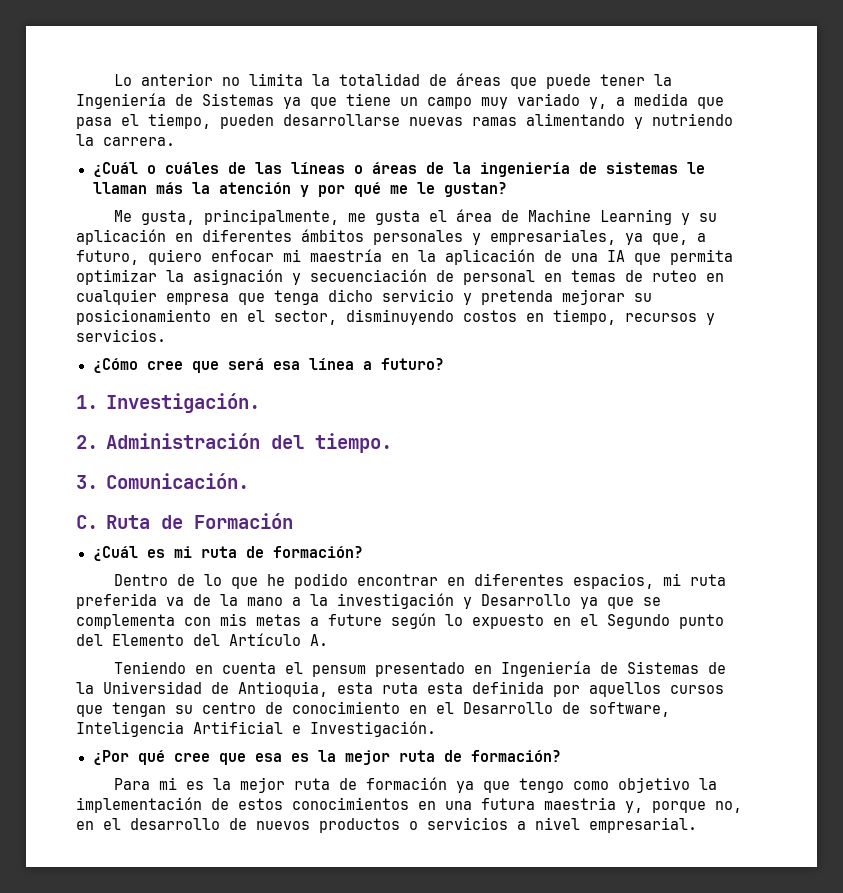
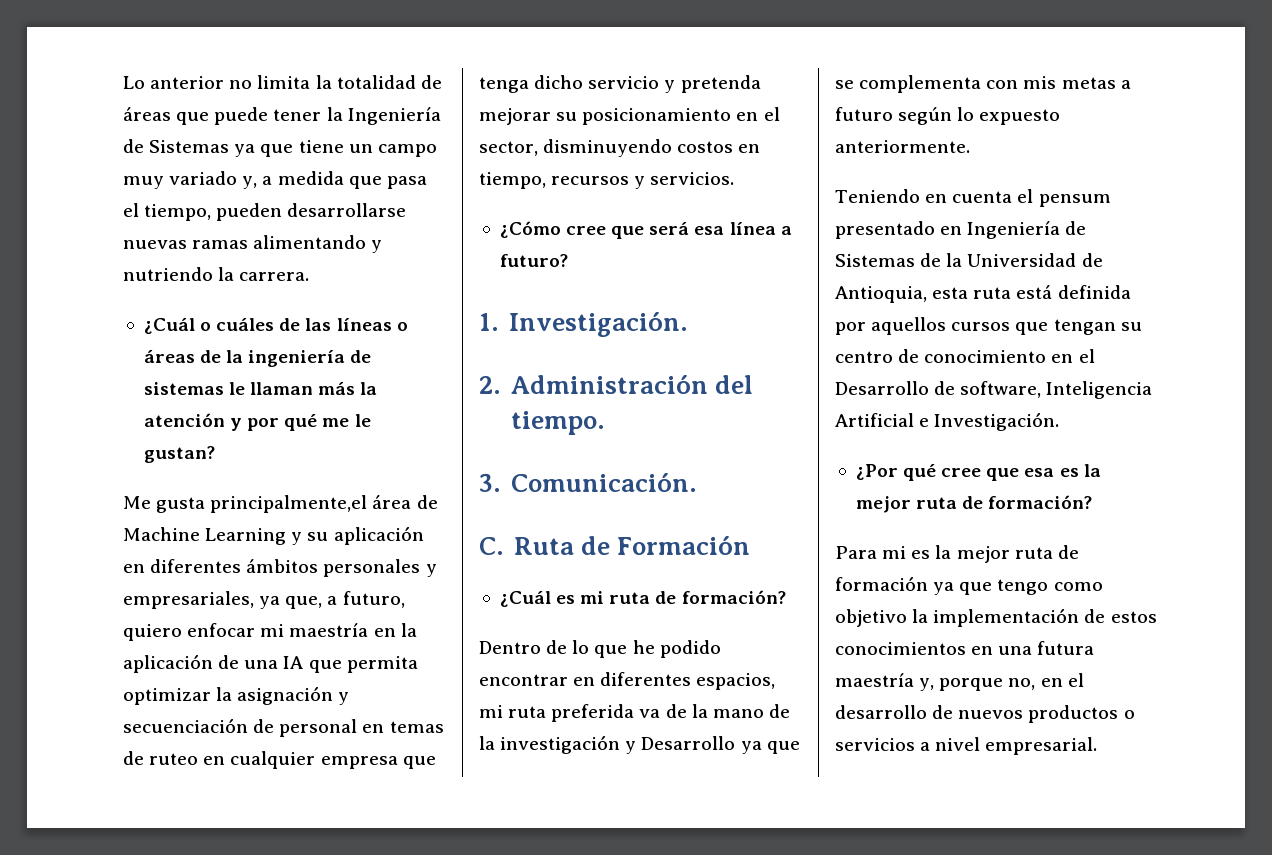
[141,209,448,225] gusta, principalmente, me gusta el -> [156,495,368,513] gusta principalmente,el
[292,597,301,606] a -> [768,704,790,718] de
[328,614,382,626] future -> [835,107,893,121] futuro
[553,614,724,629] [76,633,328,646] en el Segundo punto del Elemento del Artículo A. -> [835,140,970,153] anteriormente.
[427,682,463,694] esta -> [1016,285,1053,299] está
[544,797,616,810] maestria -> [835,673,914,687] maestría

